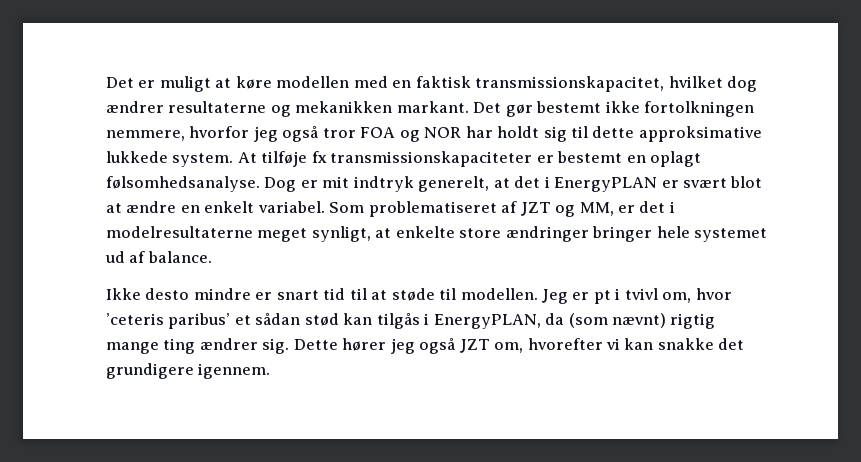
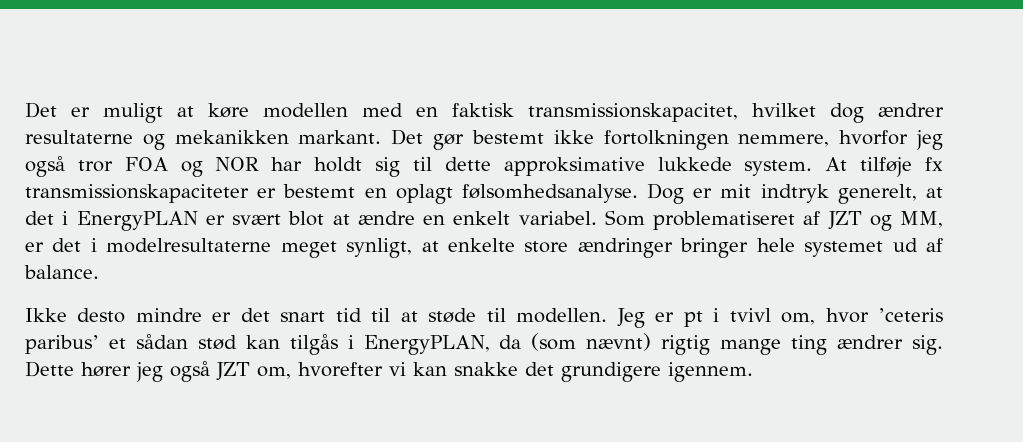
(273, 296) none -> [240,308,270,322] det

